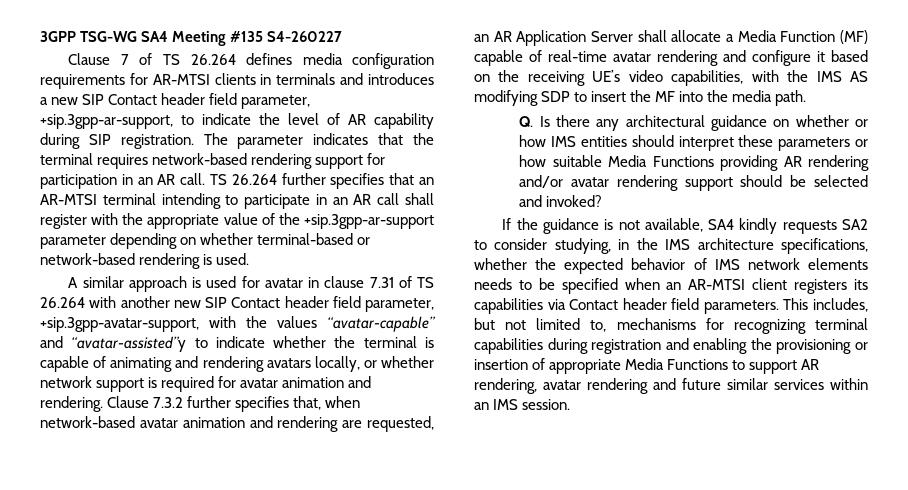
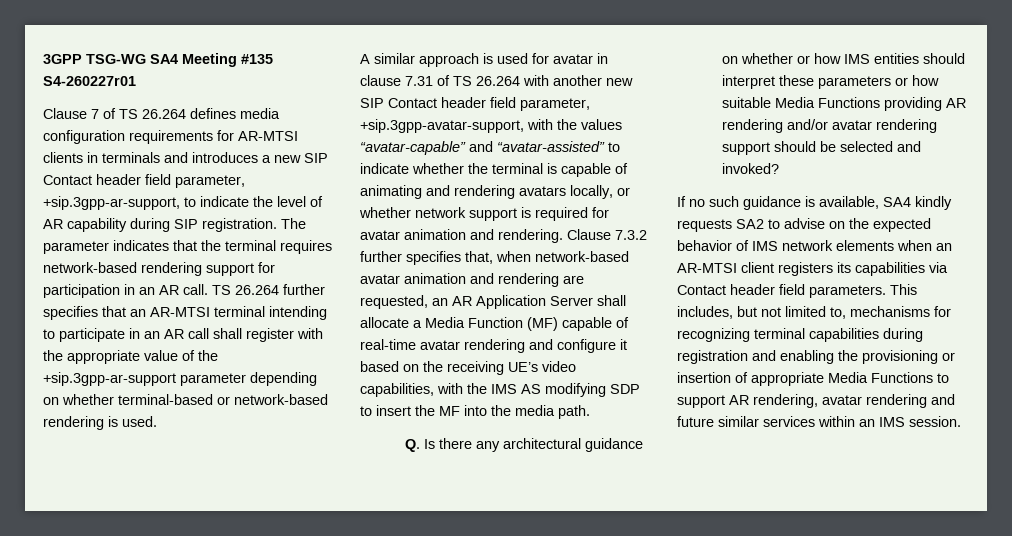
[267,31,343,42] S4-260227 -> [43,76,136,86] S4-260227r01
[71,336,187,352] “avatar-assisted”y -> [497,141,605,152] “avatar-assisted”
[516,218,538,230] the -> [689,196,739,207] no such
[618,220,640,230] not -> (815, 201) none
[494,238,869,254] [474,258,527,270] consider studying, in the IMS architecture specifications, whether -> [784,218,845,229] advise on
[474,278,618,294] needs to be specified -> (894, 245) none

